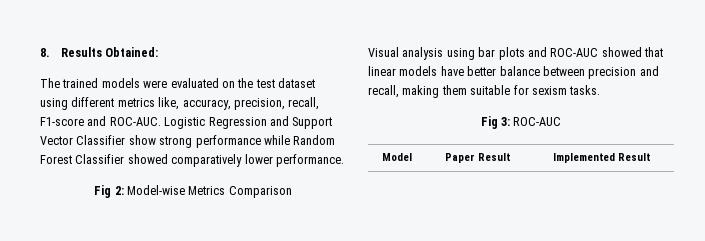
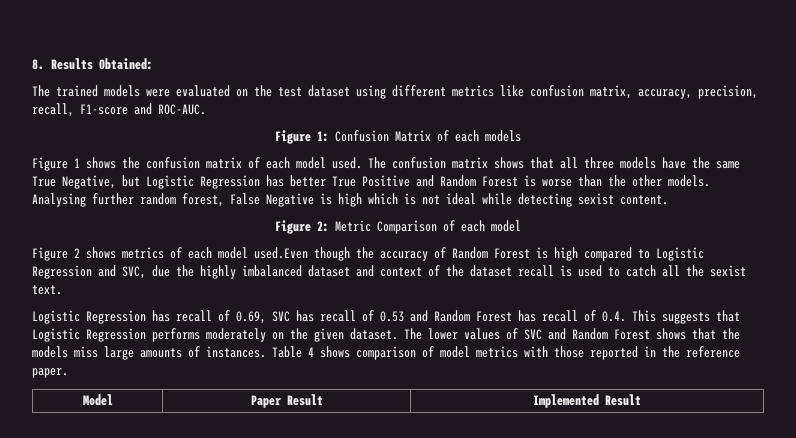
[158,97,180,110] like, -> [500,85,632,99] like confusion matrix,
[164,116,333,129] [40,135,336,148] [40,154,344,167] [94,185,292,198] [368,47,663,60] [368,66,659,79] [368,85,601,98] [480,116,562,129] Logistic Regression and Support Vector Classifier show strong performance while Random Forest Classifier showed comparatively lower performance. // Fig 2: Model-wise Metrics Comparison // Visual analysis using bar plots and ROC-AUC showed that linear models have better balance between precision and recall, making them suitable for sexism tasks. // Fig 3: ROC-AUC -> [275,130,521,144] [32,157,740,171] [32,175,710,189] [32,193,668,207] [275,220,521,234] [32,247,704,261] [32,265,746,279] [32,285,62,295] [32,310,740,324] [32,328,740,342] [32,346,740,360] [32,368,68,378] // Figure 1: Confusion Matrix of each models // Figure 1 shows the confusion matrix of each model used. The confusion matrix shows that all three models have the same True Negative, but Logistic Regression has better True Positive and Random Forest is worse than the other models. Analysing further random forest, False Negative is high which is not ideal while detecting sexist content. // Figure 2: Metric Comparison of each model // Figure 2 shows metrics of each model used.Even though the accuracy of Random Forest is high compared to Logistic Regression and SVC, due the highly imbalanced dataset and context of the dataset recall is used to catch all the sexist text. // Logistic Regression has recall of 0.69, SVC has recall of 0.53 and Random Forest has recall of 0.4. This suggests that Logistic Regression performs moderately on the given dataset. The lower values of SVC and Random Forest shows that the models miss large amounts of instances. Table 4 shows comparison of model metrics with those reported in the reference paper.

